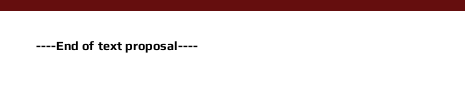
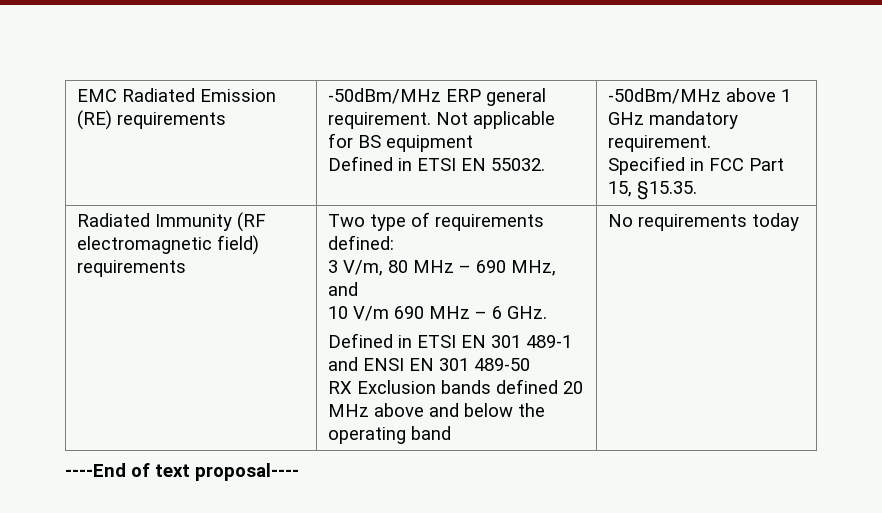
(36, 46) none -> [77,88,277,102] [77,110,227,130] [328,88,547,106] [328,111,556,129] [328,133,474,152] [328,156,546,171] [608,88,792,104] [608,111,739,129] [608,135,712,152] [608,156,785,175] [608,181,698,200] [77,212,267,232] [77,235,260,255] [77,260,187,277] [328,212,545,231] [328,235,395,250] [328,260,557,276] [328,282,359,296] [328,306,548,321] [328,333,573,348] [328,357,531,371] [328,379,584,394] [328,403,546,417] [328,426,452,444] [608,213,800,231] EMC Radiated Emission (RE) requirements | -50dBm/MHz ERP general requirement. Not applicable for BS equipment // Defined in ETSI EN 55032. | -50dBm/MHz above 1 GHz mandatory requirement. // Specified in FCC Part 15, §15.35. // Radiated Immunity (RF electromagnetic field) requirements | Two type of requirements defined: // 3 V/m, 80 MHz – 690 MHz, and // 10 V/m 690 MHz – 6 GHz. // Defined in ETSI EN 301 489-1 and ENSI EN 301 489-50 // RX Exclusion bands defined 20 MHz above and below the operating band | No requirements today //

